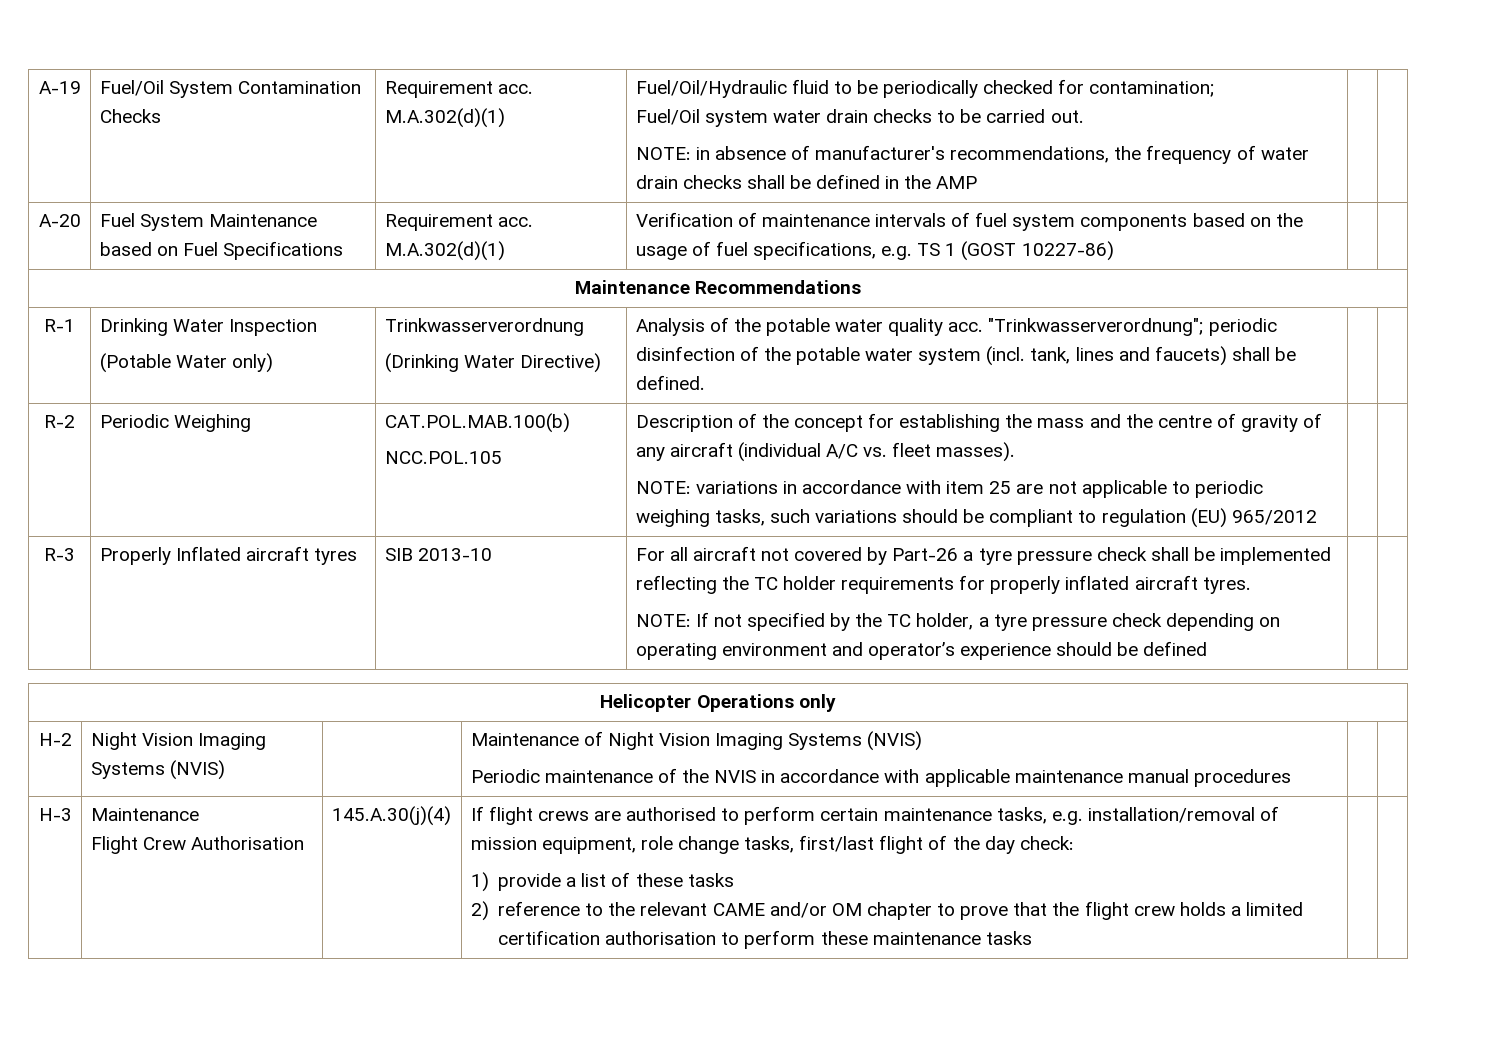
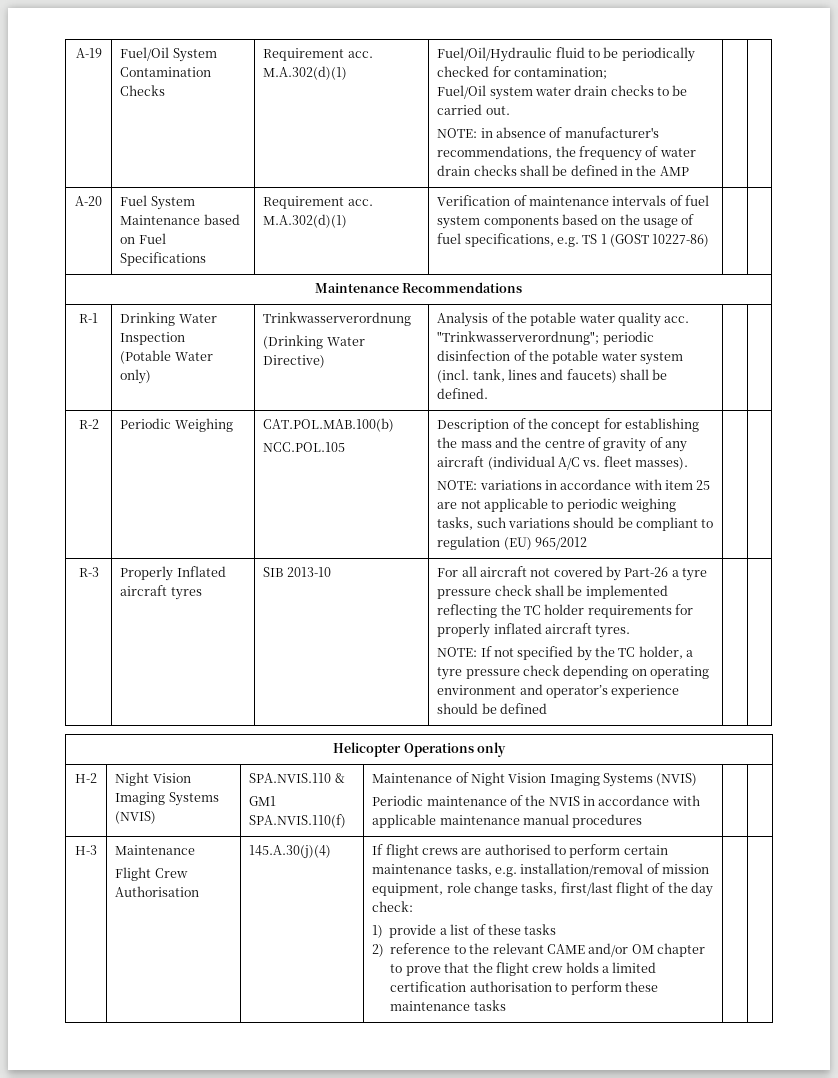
(225, 770) none -> [249,773,345,783] [249,796,277,806] [249,814,347,828] SPA.NVIS.110 & // GM1 SPA.NVIS.110(f)

